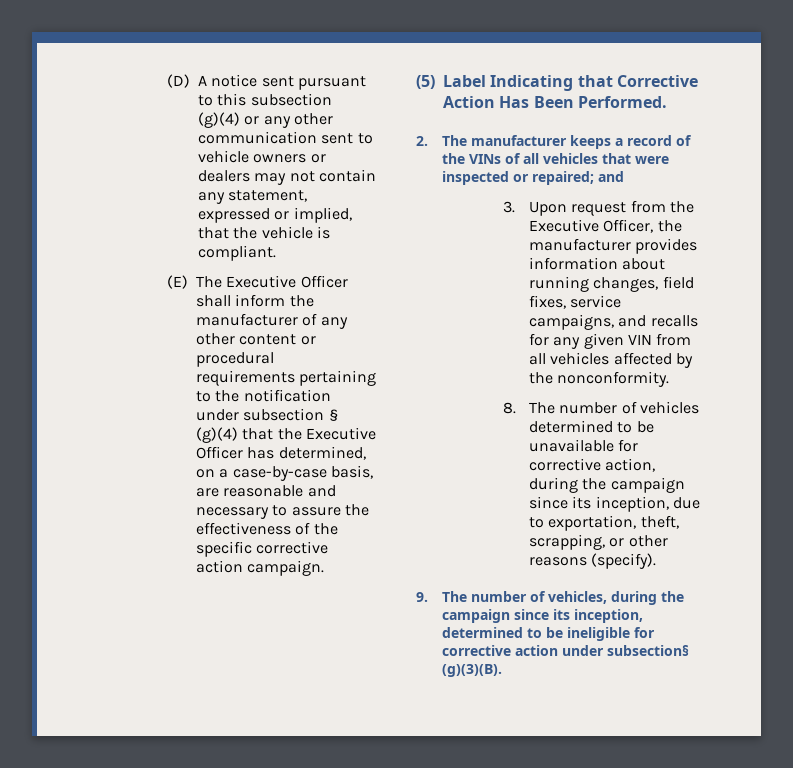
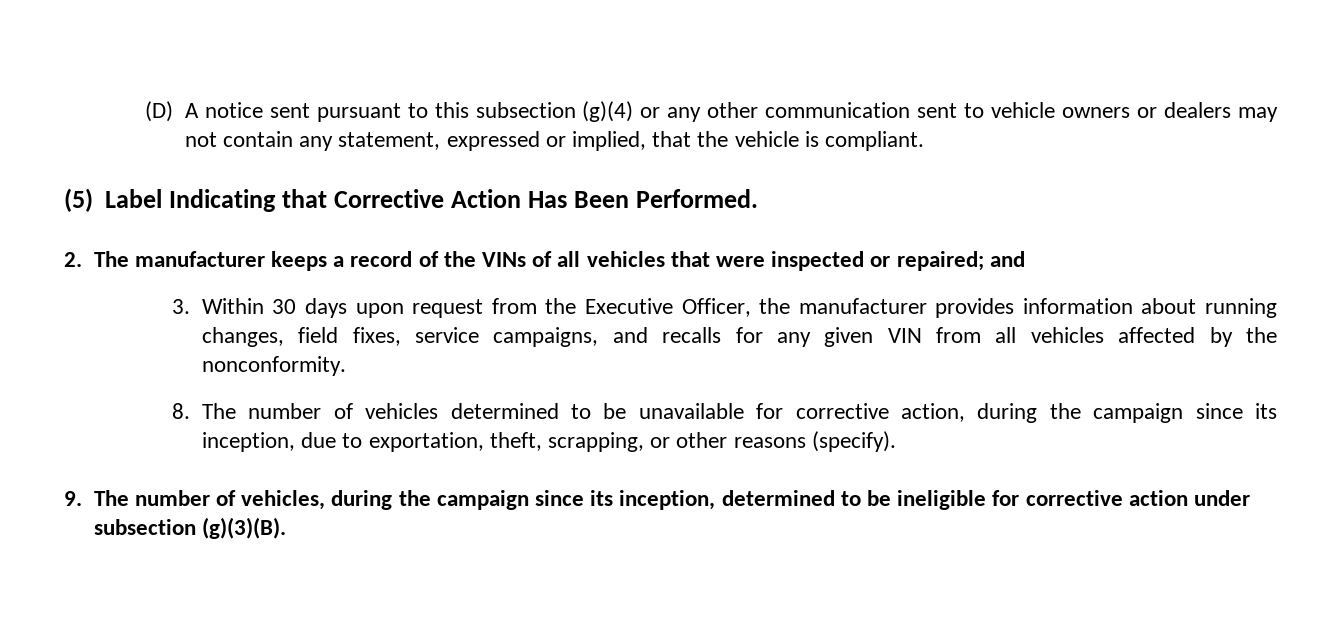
[166,275,348,289] [195,294,314,307] [195,313,348,329] [195,333,316,345] [195,352,274,367] [195,370,377,386] [195,389,331,402] [195,408,339,421] [195,427,376,443] [195,446,366,460] [195,465,373,481] [195,485,336,497] [195,504,369,519] [195,522,338,535] [195,541,329,557] [195,560,325,576] // (E) The Executive Officer shall inform the manufacturer of any other content or procedural requirements pertaining to the notification under subsection § (g)(4) that the Executive Officer has determined, on a case-by-case basis, are reasonable and necessary to assure the effectiveness of the specific corrective action campaign. -> (925, 141) none
[529,201,568,216] Upon -> [201,298,404,318] Within 30 days upon
[607,645,690,656] subsection§ -> [93,519,196,535] subsection

